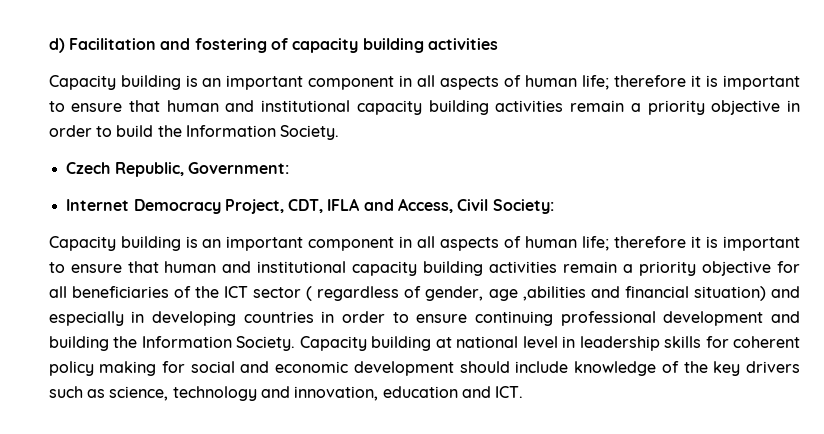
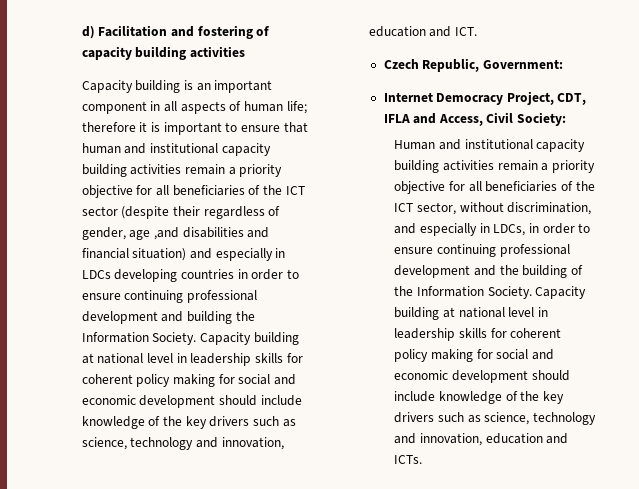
[48,75,801,90] [48,100,800,115] [48,125,340,140] [66,162,289,177] [66,198,554,214] // Capacity building is an important component in all aspects of human life; therefore it is important to ensure that human and institutional capacity building activities remain a priority objective in order to build the Information Society. // Czech Republic, Government: // Internet Democracy Project, CDT, IFLA and Access, Civil Society: -> (245, 52) none
[306,286,313,301] ( -> [121,206,200,219] (despite their
[522,286,586,301] ,abilities -> [153,227,244,240] ,and disabilities
(145, 317) none -> [81,270,111,279] LDCs
(524, 392) none -> [383,58,563,72] [383,91,587,105] [383,112,567,126] [394,139,586,152] [394,160,595,173] [394,181,595,194] [394,202,592,215] [394,223,591,236] [394,244,570,257] [394,265,583,278] [394,286,587,299] [394,307,548,320] [394,328,562,341] [394,349,554,362] [394,370,570,383] [394,391,564,404] [394,412,596,425] [394,433,569,446] [394,455,423,464] // Czech Republic, Government: // Internet Democracy Project, CDT, IFLA and Access, Civil Society: // Human and institutional capacity building activities remain a priority objective for all beneficiaries of the ICT sector, without discrimination, and especially in LDCs, in order to ensure continuing professional development and the building of the Information Society. Capacity building at national level in leadership skills for coherent policy making for social and economic development should include knowledge of the key drivers such as science, technology and innovation, education and ICTs.

